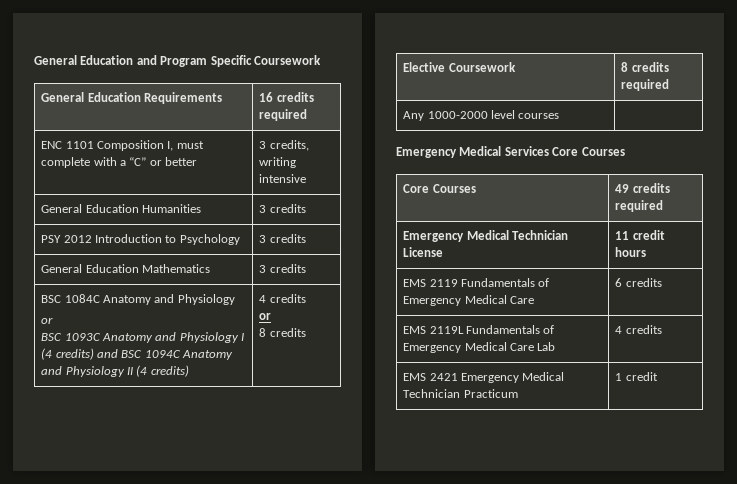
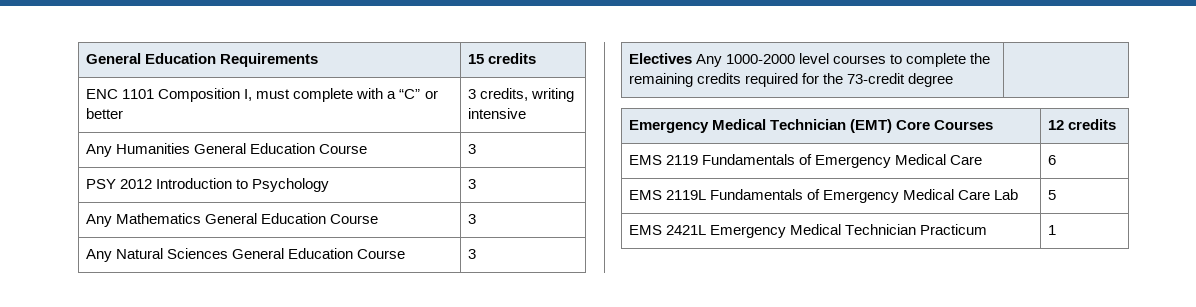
[34,55,321,67] [41,92,141,102] General Education and Program Specific Coursework // General Education -> [86,53,217,64] General Education
[259,92,314,102] [259,109,308,121] 16 credits required -> [468,53,537,64] 15 credits
[41,204,201,213] [259,204,306,213] General Education Humanities | 3 credits -> [86,143,368,157] [468,144,477,154] Any Humanities General Education Course | 3
[269,234,306,243] [41,264,210,273] [259,264,306,273] [41,294,235,305] [41,317,54,324] [41,332,245,343] [41,348,234,360] [41,365,189,377] [259,294,306,303] [259,313,272,320] [259,328,306,337] [403,62,516,72] [621,62,669,72] [621,79,670,91] [403,110,560,121] [396,146,625,158] [403,184,476,193] [615,183,670,193] [615,200,664,212] [403,230,568,242] [403,247,444,257] [615,230,665,240] [615,247,647,257] credits // General Education Mathematics | 3 credits // BSC 1084C Anatomy and Physiology // or // BSC 1093C Anatomy and Physiology I (4 credits) and BSC 1094C Anatomy and Physiology II (4 credits) | 4 credits // or // 8 credits // Elective Coursework | 8 credits required // Any 1000-2000 level courses | // Emergency Medical Services Core Courses // Core Courses | 49 credits required // Emergency Medical Technician License | 11 credit hours -> [86,213,379,227] [468,214,477,224] [86,248,406,262] [468,249,477,259] [629,53,991,67] [629,73,954,87] [629,119,994,133] [1048,119,1117,130] // Any Mathematics General Education Course | 3 // Any Natural Sciences General Education Course | 3 // Electives Any 1000-2000 level courses to complete the remaining credits required for the 73-credit degree | // Emergency Medical Technician (EMT) Core Courses | 12 credits
[625,278,662,287] credits -> (1057, 160) none
[615,325,662,334] [403,373,458,381] 4 credits // EMS 2421 -> [1048,190,1057,200] [629,225,707,235] 5 // EMS 2421L
[625,372,658,381] credit -> (1057, 230) none

